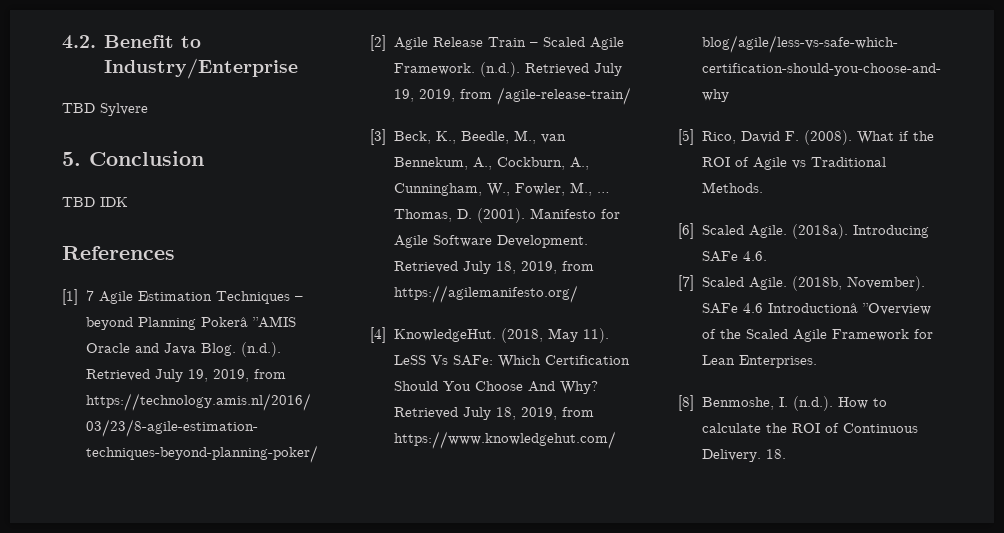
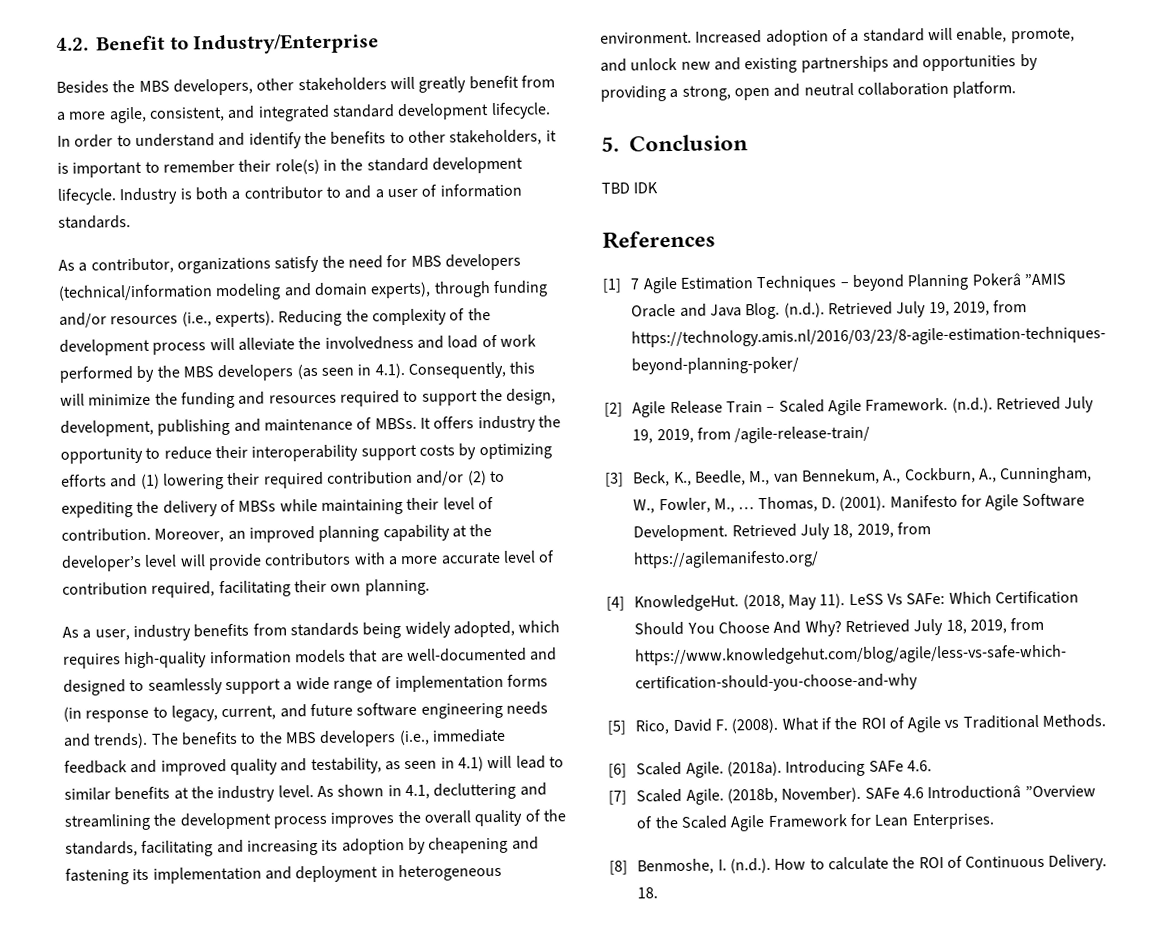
[62,103,148,116] TBD Sylvere -> [56,75,555,96] [56,102,551,124] [57,129,557,149] [57,156,523,178] [57,183,522,205] [58,215,131,229] [58,253,521,274] [58,280,548,301] [59,308,491,328] [59,334,536,356] [59,361,536,383] [60,388,557,409] [60,415,561,437] [60,443,552,464] [61,470,505,490] [61,497,494,518] [61,524,493,543] [61,550,556,572] [62,578,430,598] [62,620,561,642] [63,647,558,669] [63,674,548,696] [63,701,548,723] [63,728,506,749] [64,755,564,776] [64,782,547,803] [64,809,566,831] [65,836,539,857] [65,863,502,885] [600,27,1075,46] [600,53,1038,74] [600,81,1017,102] Besides the MBS developers, other stakeholders will greatly benefit from a more agile, consistent, and integrated standard development lifecycle. In order to understand and identify the benefits to other stakeholders, it is important to remember their role(s) in the standard development lifecycle. Industry is both a contributor to and a user of information standards. // As a contributor, organizations satisfy the need for MBS developers (technical/information modeling and domain experts), through funding and/or resources (i.e., experts). Reducing the complexity of the development process will alleviate the involvedness and load of work performed by the MBS developers (as seen in 4.1). Consequently, this will minimize the funding and resources required to support the design, development, publishing and maintenance of MBSs. It offers industry the opportunity to reduce their interoperability support costs by optimizing efforts and (1) lowering their required contribution and/or (2) to expediting the delivery of MBSs while maintaining their level of contribution. Moreover, an improved planning capability at the developer’s level will provide contributors with a more accurate level of contribution required, facilitating their own planning. // As a user, industry benefits from standards being widely adopted, which requires high-quality information models that are well-documented and designed to seamlessly support a wide range of implementation forms (in response to legacy, current, and future software engineering needs and trends). The benefits to the MBS developers (i.e., immediate feedback and improved quality and testability, as seen in 4.1) will lead to similar benefits at the industry level. As shown in 4.1, decluttering and streamlining the development process improves the overall quality of the standards, facilitating and increasing its adoption by cheapening and fastening its implementation and deployment in heterogeneous environment. Increased adoption of a standard will enable, promote, and unlock new and existing partnerships and opportunities by providing a strong, open and neutral collaboration platform.

